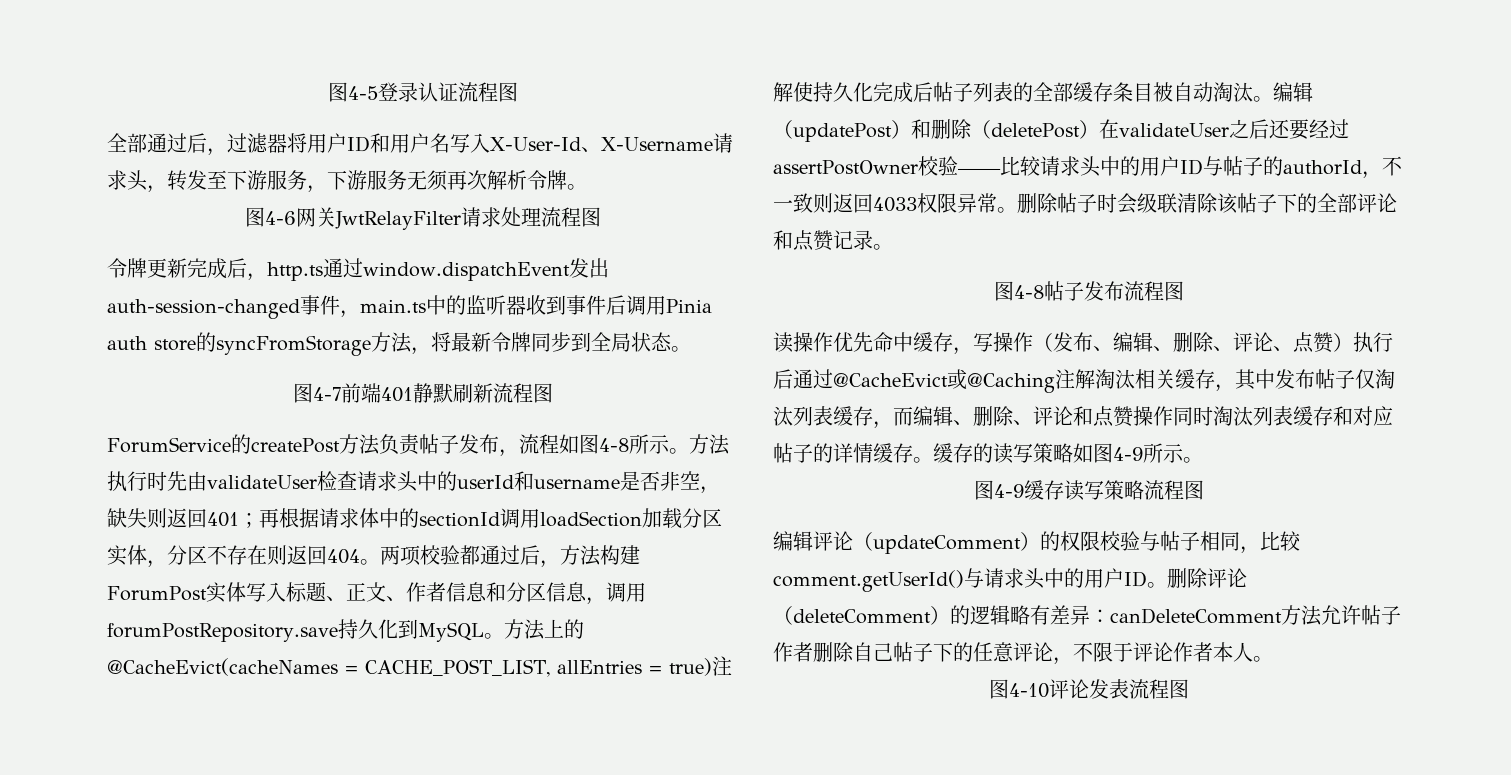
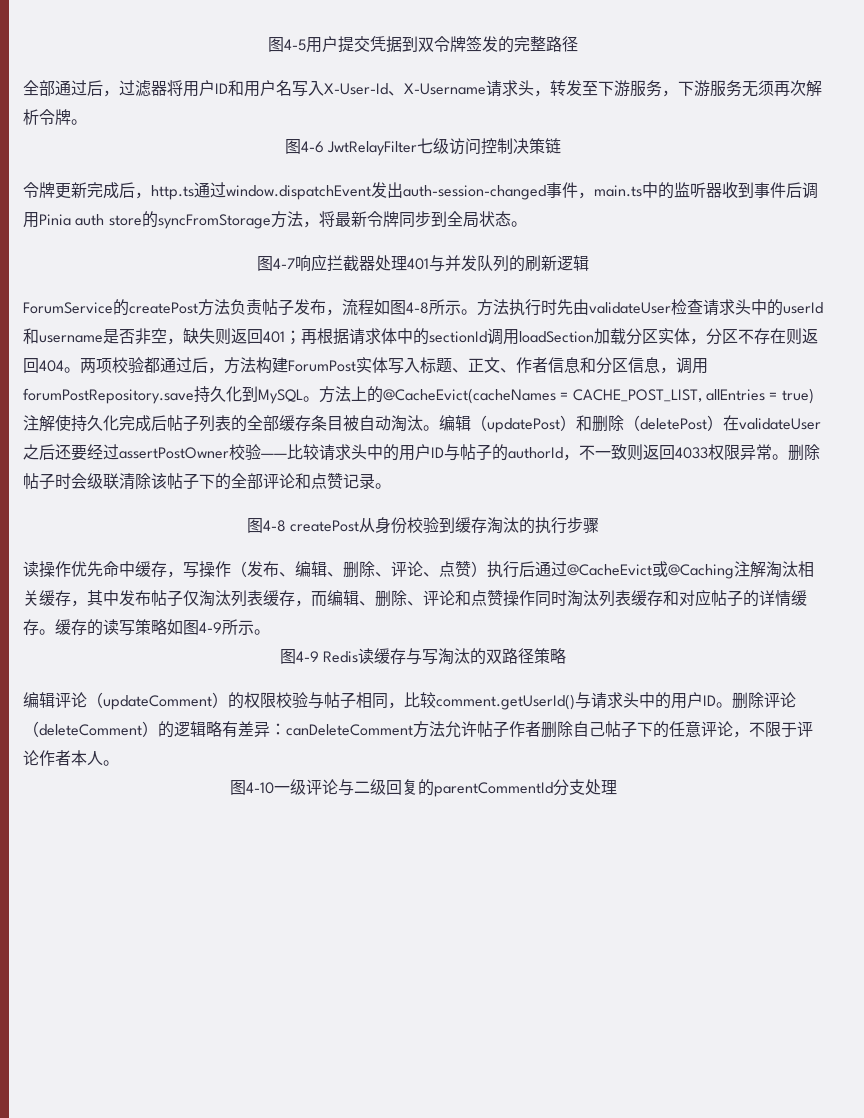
[377,82,518,102] 登录认证流程图 -> [306,36,578,53] 用户提交凭据到双令牌签发的完整路径
[295,207,601,230] 网关JwtRelayFilter请求处理流程图 -> [327,138,562,156] JwtRelayFilter七级访问控制决策链
[340,383,553,403] 前端401静默刷新流程图 -> [295,254,589,272] 响应拦截器处理401与并发队列的刷新逻辑
[1043,281,1184,301] 帖子发布流程图 -> [290,517,600,534] createPost从身份校验到缓存淘汰的执行步骤
[1023,480,1204,501] 缓存读写策略流程图 -> [323,648,567,665] Redis读缓存与写淘汰的双路径策略
[1048,679,1189,699] 评论发表流程图 -> [273,779,617,797] 一级评论与二级回复的parentCommentId分支处理

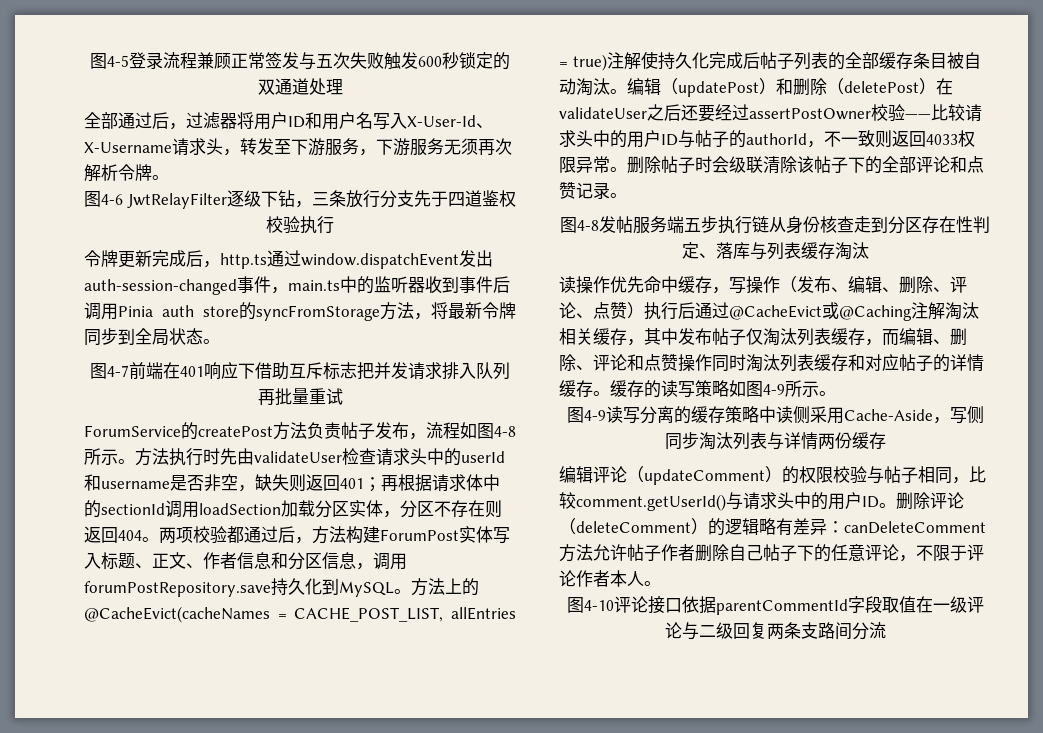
[306,36,578,53] 用户提交凭据到双令牌签发的完整路径 -> [129,52,510,70] [257,78,343,95] 登录流程兼顾正常签发与五次失败触发600秒锁定的双通道处理
[417,138,562,155] 七级访问控制决策链 -> [226,190,516,208] [266,216,334,234] 逐级下钻，三条放行分支先于四道鉴权校验执行
[295,254,589,272] 响应拦截器处理401与并发队列的刷新逻辑 -> [129,362,510,380] [257,388,343,406] 前端在401响应下借助互斥标志把并发请求排入队列再批量重试
[290,517,456,534] createPost从身份校验到 -> [599,216,990,234] [681,242,801,260] 发帖服务端五步执行链从身份核查走到分区存在性判定、落库与列表
[519,517,600,534] 的执行步骤 -> (869, 250) none
[323,648,567,665] Redis读缓存与写淘汰的双路径策略 -> [605,406,984,424] [664,432,886,450] 读写分离的缓存策略中读侧采用Cache-Aside，写侧同步淘汰列表与详情两份缓存
(274, 788) none -> [613,596,933,615] 评论接口依据parentCommentId字段取值在
[417,779,617,797] 的parentCommentId分支处理 -> [766,622,886,640] 两条支路间分流

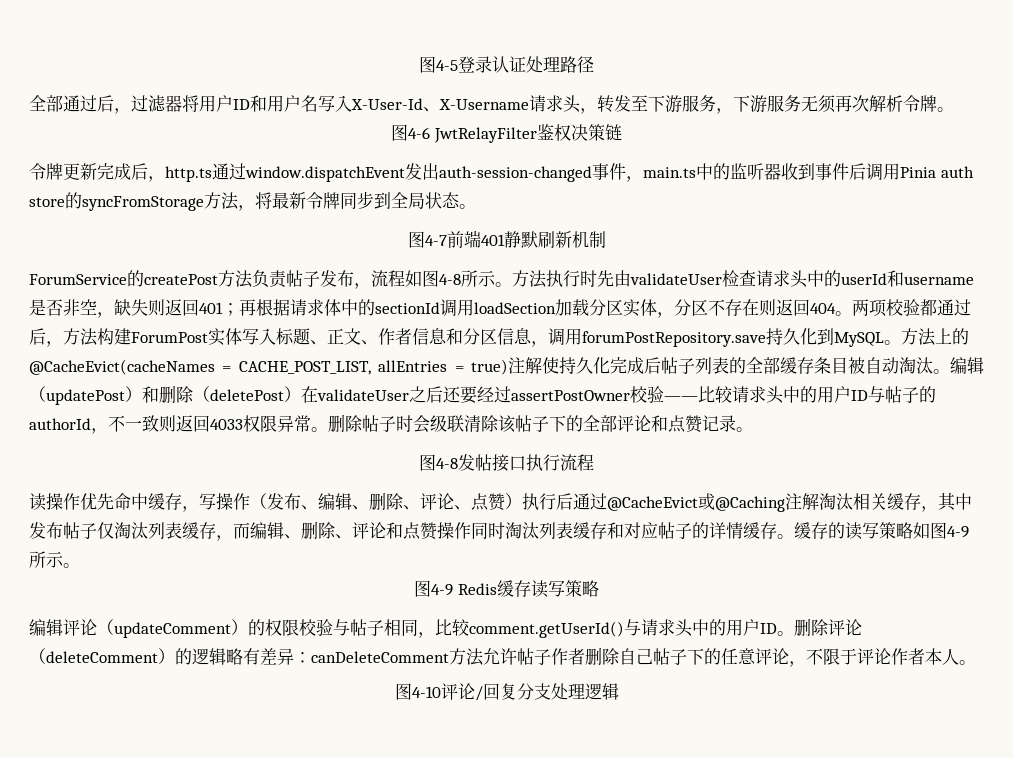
[163,52,510,70] [257,78,343,95] 流程兼顾正常签发与五次失败触发600秒锁定的双通道处理 -> [492,56,594,73] 认证处理路径
[226,190,516,208] [266,216,334,234] 逐级下钻，三条放行分支先于四道鉴权校验执行 -> [536,124,622,141] 鉴权决策链
[163,362,510,380] [257,388,343,406] 在401响应下借助互斥标志把并发请求排入队列再批量重试 -> [480,231,606,248] 401静默刷新机制
[633,216,990,234] [681,242,869,260] 服务端五步执行链从身份核查走到分区存在性判定、落库与列表缓存淘汰 -> [492,454,594,472] 接口执行流程
[605,406,984,424] [664,432,886,450] 读写分离的缓存策略中读侧采用Cache-Aside，写侧同步淘汰列表与详情两份缓存 -> [457,580,599,598] Redis缓存读写策略
[647,596,984,615] [664,622,886,640] 接口依据parentCommentId字段取值在一级评论与二级回复两条支路间分流 -> [474,683,619,701] /回复分支处理逻辑

